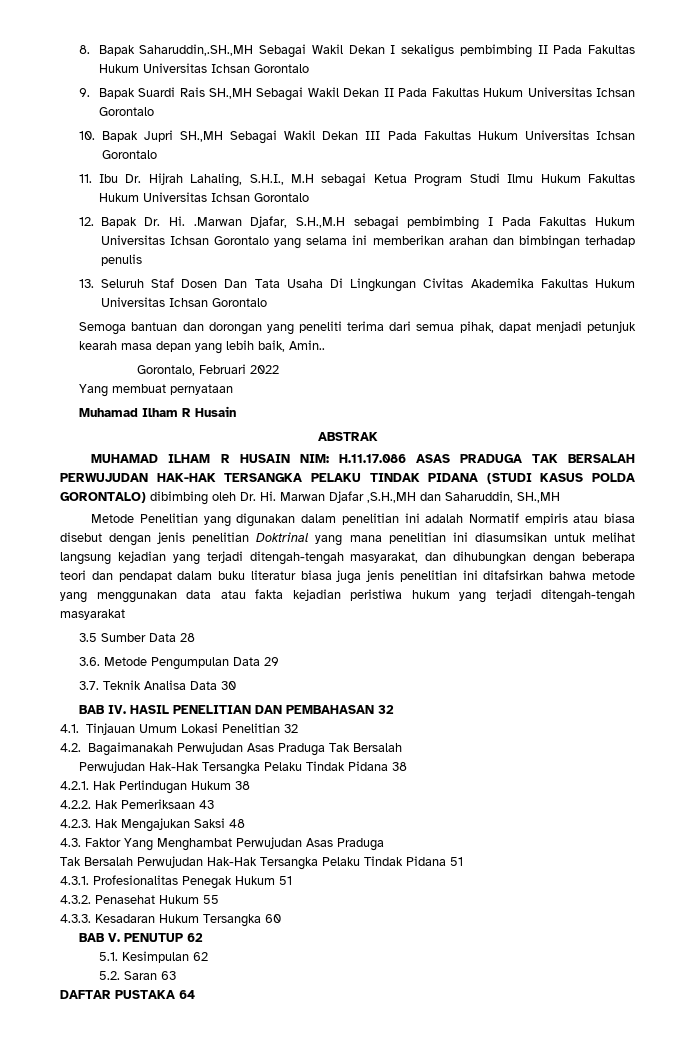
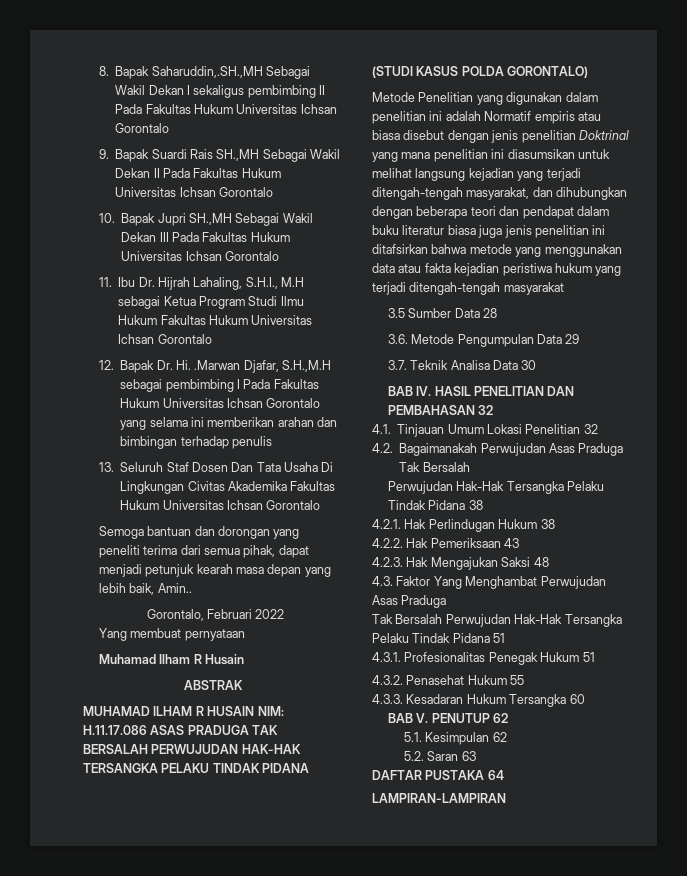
[150,491,560,505] dibimbing oleh Dr. Hi. Marwan Djafar ,S.H.,MH dan Saharuddin, SH.,MH -> (589, 72) none
(195, 994) none -> [372,793,506,803] // LAMPIRAN-LAMPIRAN

